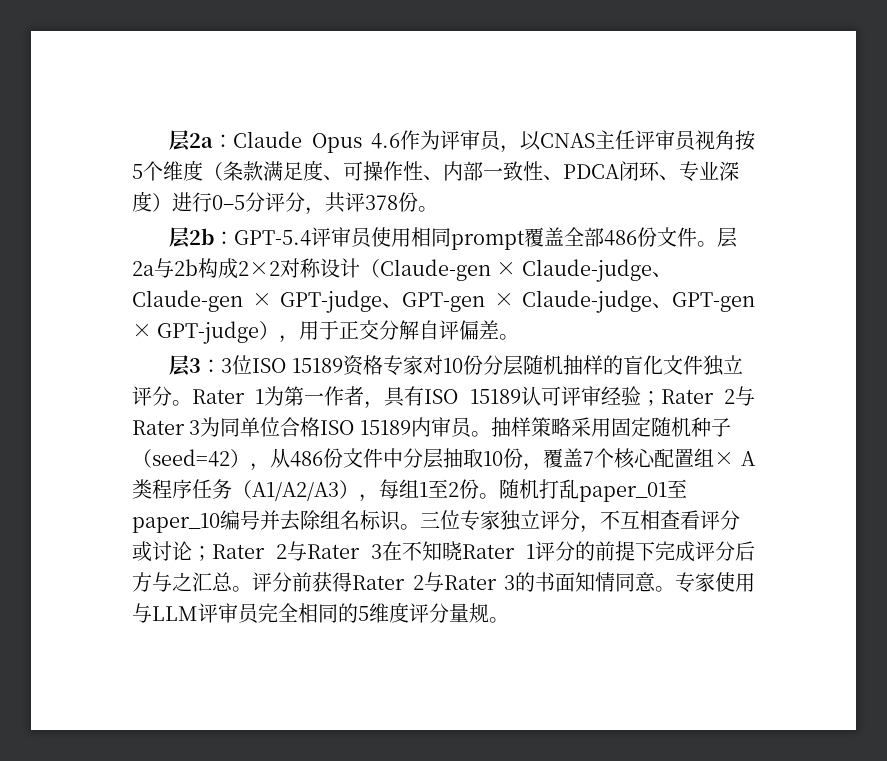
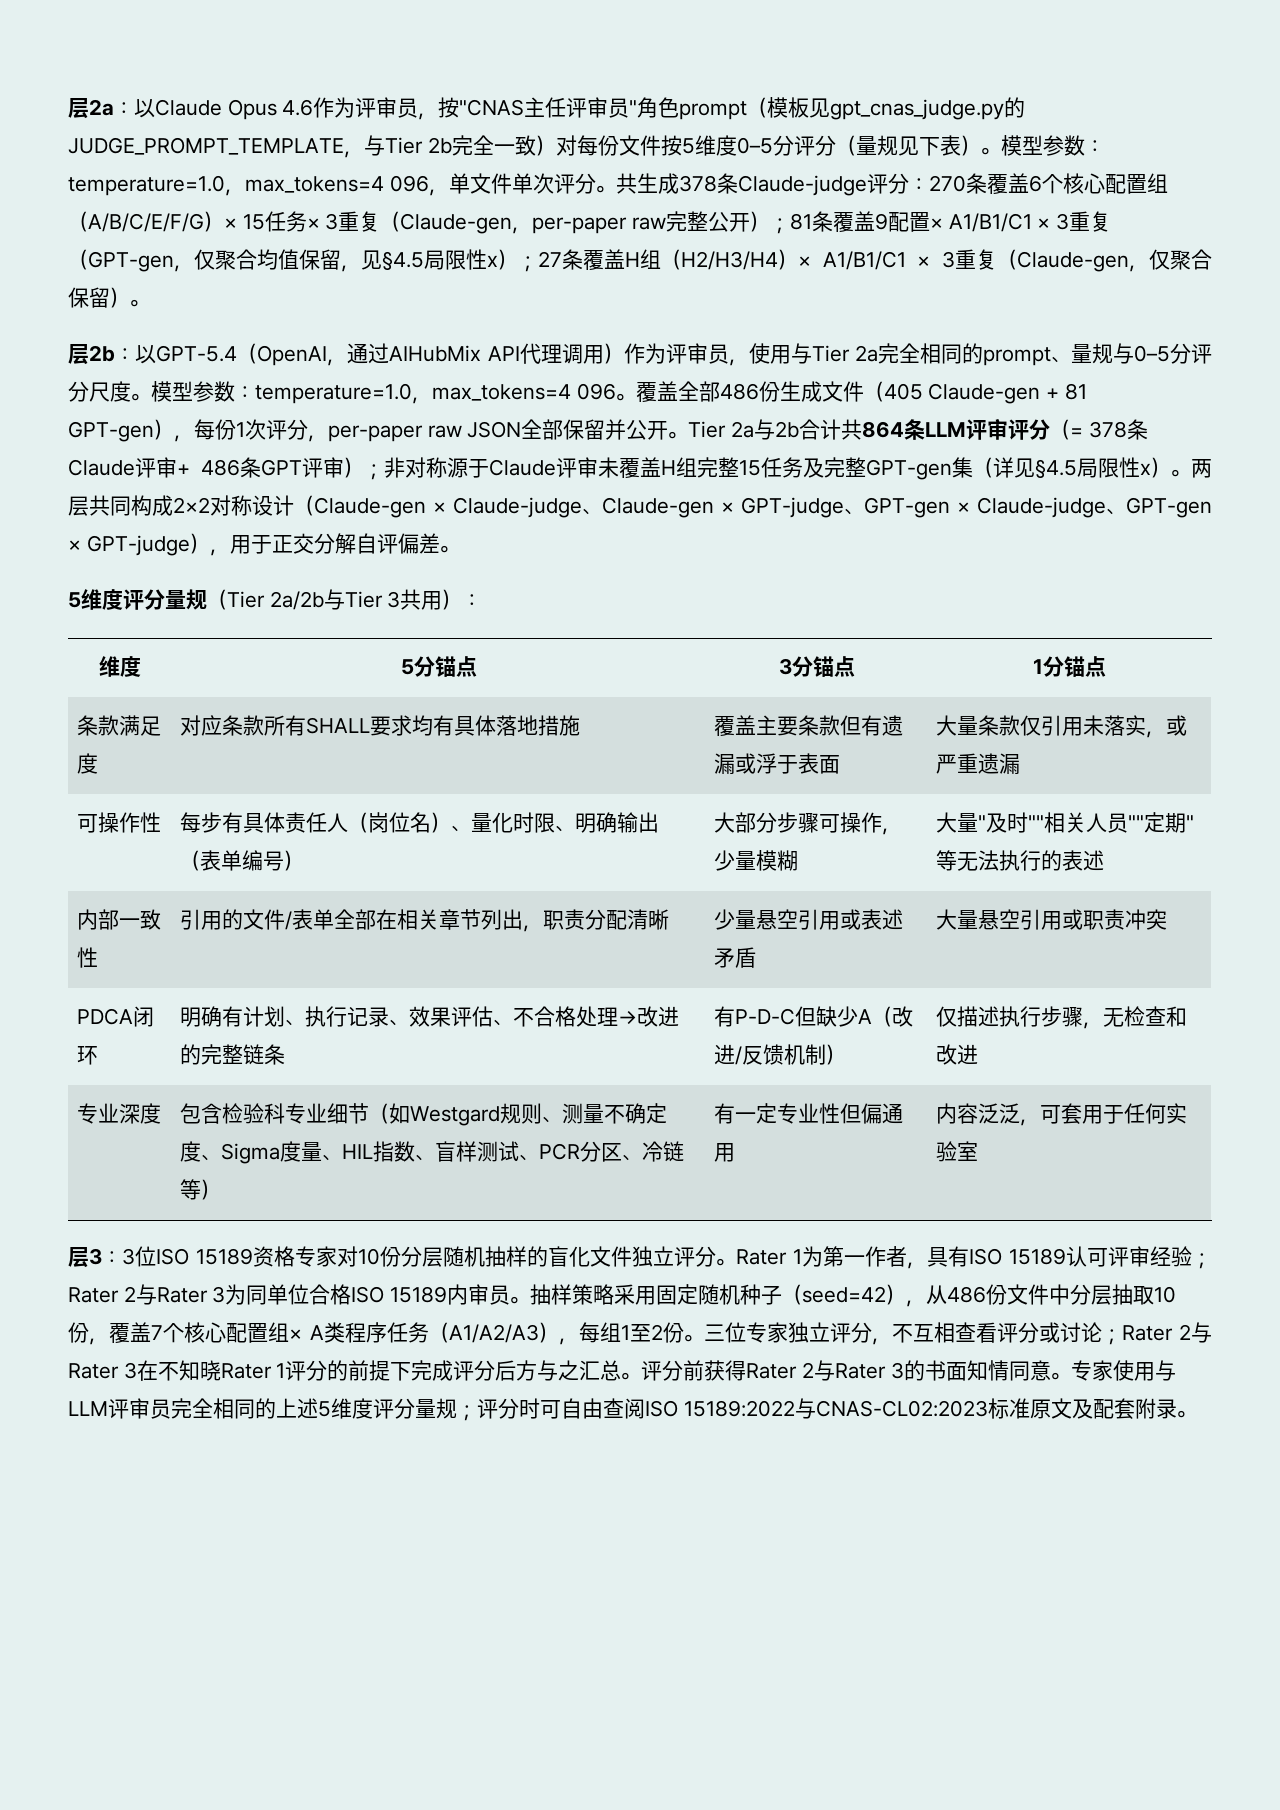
(234, 141) none -> [134,99,155,118] 以
[520,131,596,151] 以CNAS -> [438,97,525,118] 按"CNAS
[695,130,756,151] [132,160,739,182] [132,191,438,215] [169,227,738,250] [132,258,198,278] 视角按5个维度（条款满足度、可操作性、内部一致性、PDCA闭环、专业深度）进行0–5分评分，共评378份。 // 层2b：GPT-5.4评审员使用相同prompt覆盖全部486份文件。层2a与2b -> [629,97,1026,120] [68,135,1105,158] [68,173,1168,196] [68,211,1112,234] [68,249,1212,272] [68,287,150,308] [68,343,1212,366] [68,381,1087,404] [68,418,1148,442] [68,457,1212,480] [68,495,131,516] "角色prompt（模板见gpt_cnas_judge.py的JUDGE_PROMPT_TEMPLATE，与Tier 2b完全一致）对每份文件按5维度0–5分评分（量规见下表）。模型参数：temperature=1.0，max_tokens=4 096，单文件单次评分。共生成378条Claude-judge评分：270条覆盖6个核心配置组（A/B/C/E/F/G）× 15任务× 3重复（Claude-gen，per-paper raw完整公开）；81条覆盖9配置× A1/B1/C1 × 3重复（GPT-gen，仅聚合均值保留，见§4.5局限性x）；27条覆盖H组（H2/H3/H4）× A1/B1/C1 × 3重复（Claude-gen，仅聚合保留）。 // 层2b：以GPT-5.4（OpenAI，通过AIHubMix API代理调用）作为评审员，使用与Tier 2a完全相同的prompt、量规与0–5分评分尺度。模型参数：temperature=1.0，max_tokens=4 096。覆盖全部486份生成文件（405 Claude-gen + 81 GPT-gen），每份1次评分，per-paper raw JSON全部保留并公开。Tier 2a与2b合计共864条LLM评审评分（= 378条Claude评审+ 486条GPT评审）；非对称源于Claude评审未覆盖H组完整15任务及完整GPT-gen集（详见§4.5局限性x）。两层共同
(520, 337) none -> [68,589,483,610] [99,656,141,677] [400,656,477,677] [778,656,855,677] [1033,656,1106,677] [76,715,161,736] [76,753,98,774] [179,715,580,736] [713,715,903,736] [713,753,840,774] [935,715,1187,738] [935,753,1020,774] [76,812,161,833] [179,812,659,833] [179,850,304,871] [713,812,902,835] [713,850,798,871] [935,812,1194,833] [935,850,1104,871] [76,909,161,930] [76,947,98,968] [179,909,669,932] [713,909,903,930] [713,947,756,968] [935,909,1167,930] [76,1006,154,1027] [76,1046,98,1065] [179,1006,679,1027] [179,1044,285,1065] [713,1006,913,1027] [713,1044,846,1065] [935,1006,1187,1029] [935,1044,978,1065] [76,1103,161,1124] [179,1103,667,1126] [179,1141,684,1164] [179,1179,221,1200] [713,1103,903,1124] [713,1143,735,1162] [935,1103,1187,1126] [935,1141,978,1162] // 5维度评分量规（Tier 2a/2b与Tier 3共用）： // 维度 | 5分锚点 | 3分锚点 | 1分锚点 // 条款满足度 | 对应条款所有SHALL要求均有具体落地措施 | 覆盖主要条款但有遗漏或浮于表面 | 大量条款仅引用未落实，或严重遗漏 // 可操作性 | 每步有具体责任人（岗位名）、量化时限、明确输出（表单编号） | 大部分步骤可操作，少量模糊 | 大量"及时""相关人员""定期"等无法执行的表述 // 内部一致性 | 引用的文件/表单全部在相关章节列出，职责分配清晰 | 少量悬空引用或表述矛盾 | 大量悬空引用或职责冲突 // PDCA闭环 | 明确有计划、执行记录、效果评估、不合格处理→改进的完整链条 | 有P-D-C但缺少A（改进/反馈机制） | 仅描述执行步骤，无检查和改进 // 专业深度 | 包含检验科专业细节（如Westgard规则、测量不确定度、Sigma度量、HIL指数、盲样测试、PCR分区、冷链等） | 有一定专业性但偏通用 | 内容泛泛，可套用于任何实验室
[499,479,687,502] [132,510,420,533] 随机打乱paper_01至paper_10编号并去除组名标识。 -> (704, 1338) none
[358,602,489,623] 5维度评分量规 -> [276,1398,1177,1421] 上述5维度评分量规；评分时可自由查阅ISO 15189:2022与CNAS-CL02:2023标准原文及配套附录

